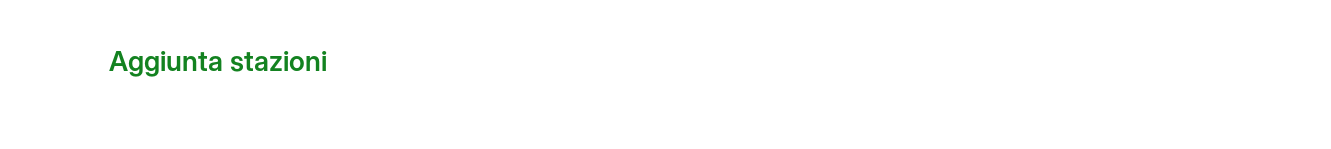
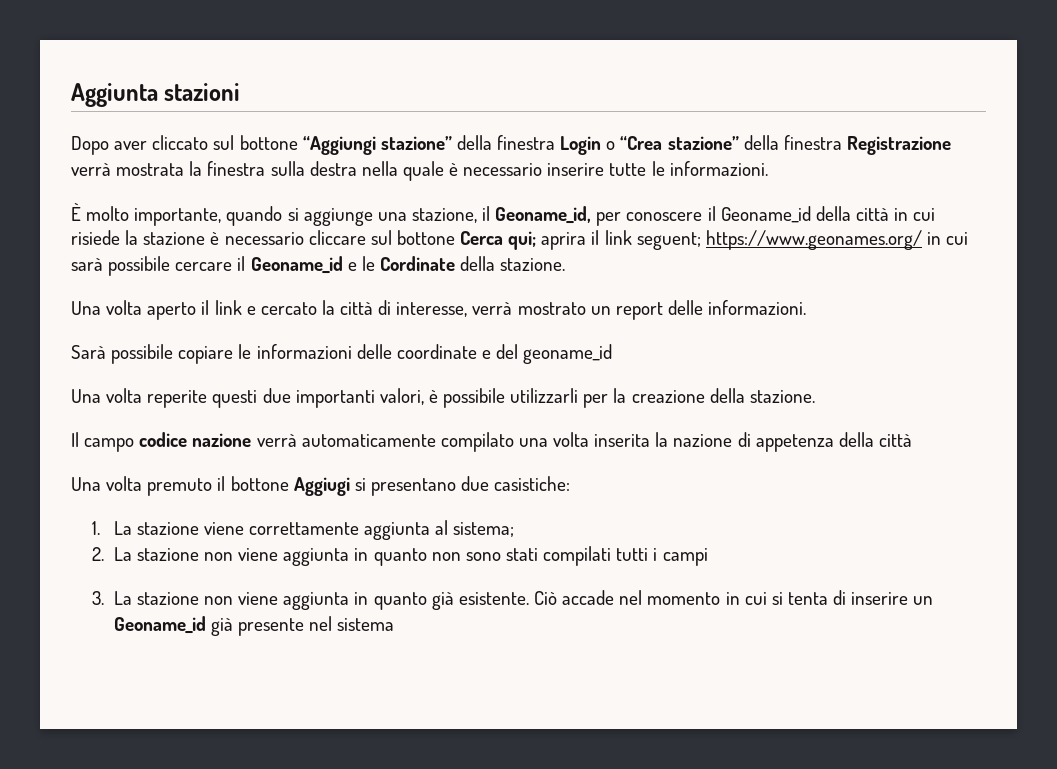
(328, 61) none -> [71,135,951,155] [71,161,768,181] [71,203,936,226] [71,230,969,250] [71,256,566,276] [71,300,807,320] [71,344,613,364] [71,388,815,408] [71,432,912,452] [71,476,571,496] [92,520,515,540] [92,546,708,566] [92,590,934,610] [113,616,395,636] // Dopo aver cliccato sul bottone “Aggiungi stazione” della finestra Login o “Crea stazione” della finestra Registrazione verrà mostrata la finestra sulla destra nella quale è necessario inserire tutte le informazioni. // È molto importante, quando si aggiunge una stazione, il Geoname_id, per conoscere il Geoname_id della città in cui risiede la stazione è necessario cliccare sul bottone Cerca qui; aprira il link seguent; https://www.geonames.org/ in cui sarà possibile cercare il Geoname_id e le Cordinate della stazione. // Una volta aperto il link e cercato la città di interesse, verrà mostrato un report delle informazioni. // Sarà possibile copiare le informazioni delle coordinate e del geoname_id // Una volta reperite questi due importanti valori, è possibile utilizzarli per la creazione della stazione. // Il campo codice nazione verrà automaticamente compilato una volta inserita la nazione di appetenza della città // Una volta premuto il bottone Aggiugi si presentano due casistiche: // 1. La stazione viene correttamente aggiunta al sistema; // 2. La stazione non viene aggiunta in quanto non sono stati compilati tutti i campi // 3. La stazione non viene aggiunta in quanto già esistente. Ciò accade nel momento in cui si tenta di inserire un Geoname_id già presente nel sistema

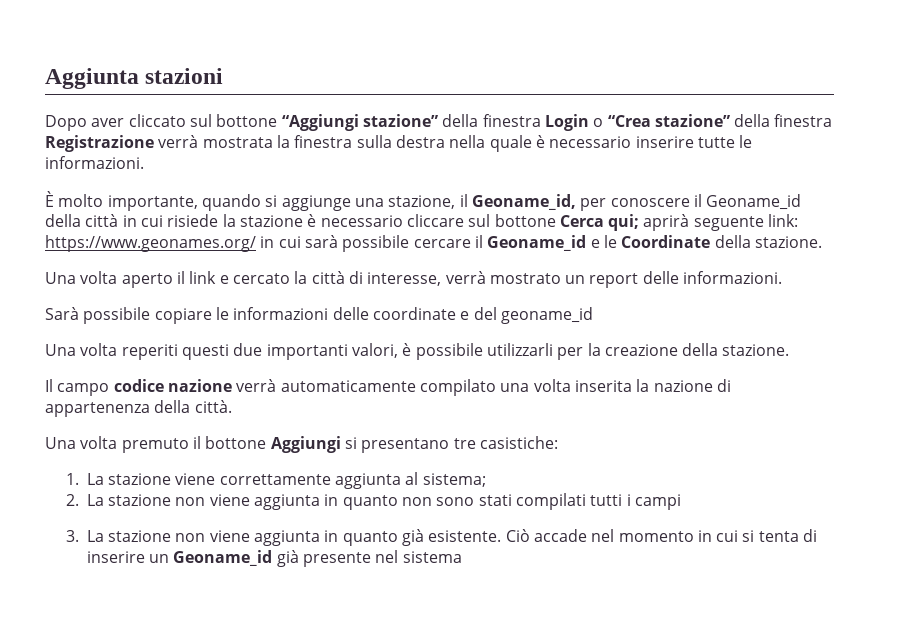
[541,230,701,250] aprira il link seguent; -> [643,214,799,231] aprirà seguente link:
[379,256,455,271] Cordinate -> [621,235,711,248] Coordinate
[147,390,208,408] reperite -> [121,344,178,360] reperiti
[755,432,912,452] appetenza della città -> [45,400,232,417] appartenenza della città.
[293,477,350,496] Aggiugi -> [270,436,341,453] Aggiungi
[461,476,490,491] due -> [453,438,476,449] tre

